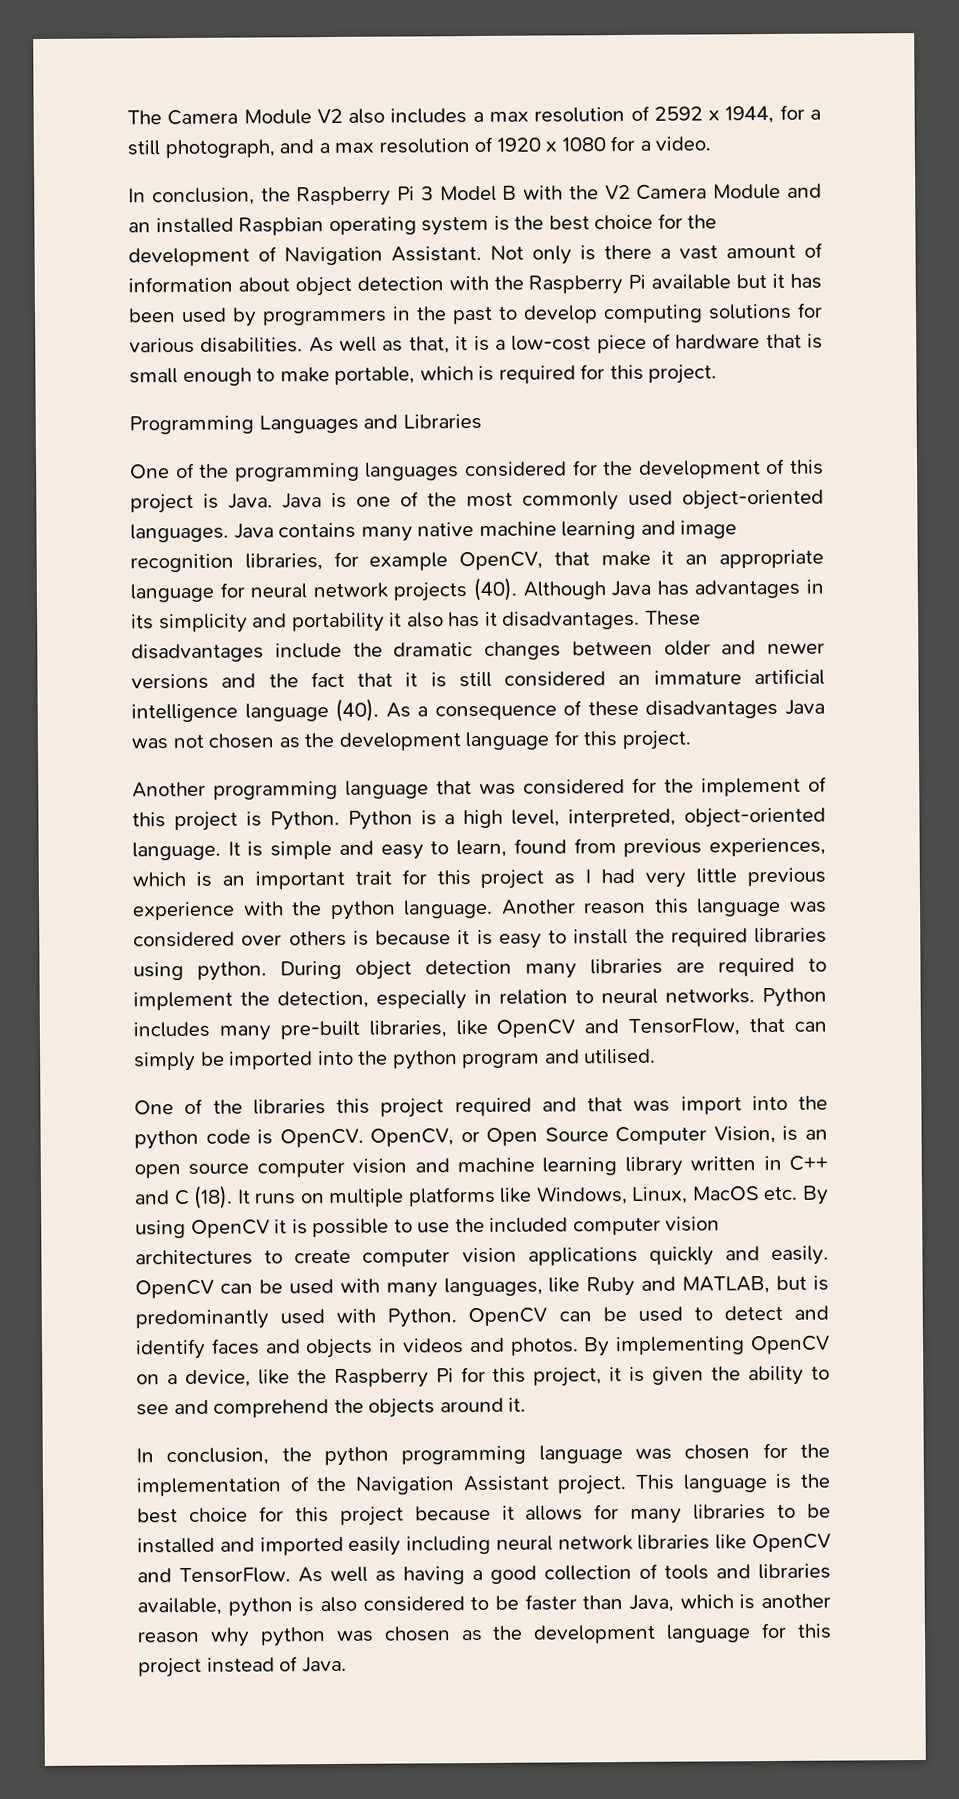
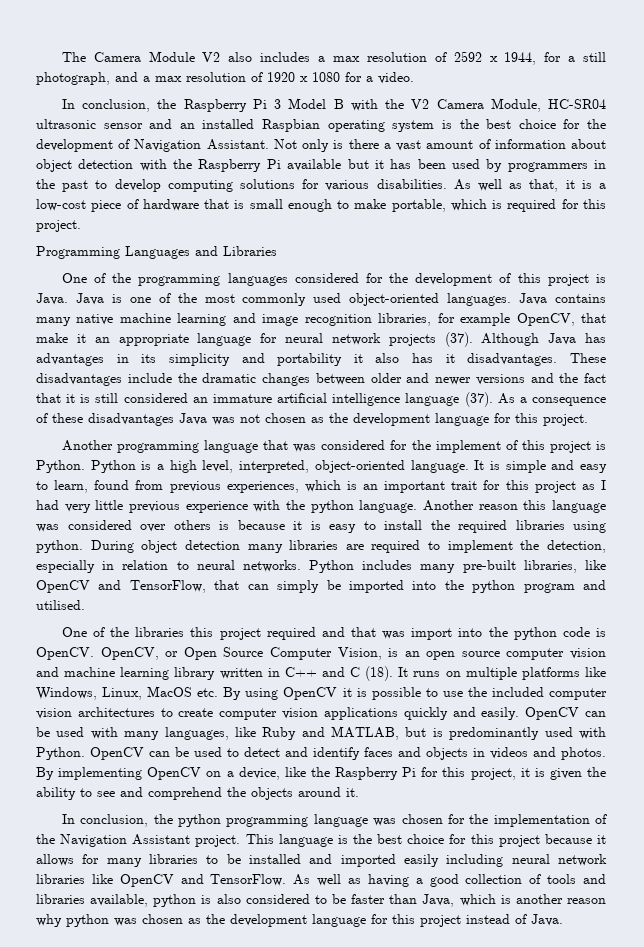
[713,183,782,200] Module -> [490,98,606,112] [36,119,143,129] Module, HC-SR04 ultrasonic sensor
[473,577,517,602] (40). -> [444,332,473,347] (37).
[335,698,380,722] (40). -> [464,392,493,407] (37).

